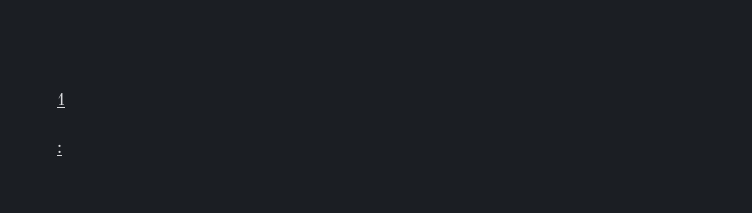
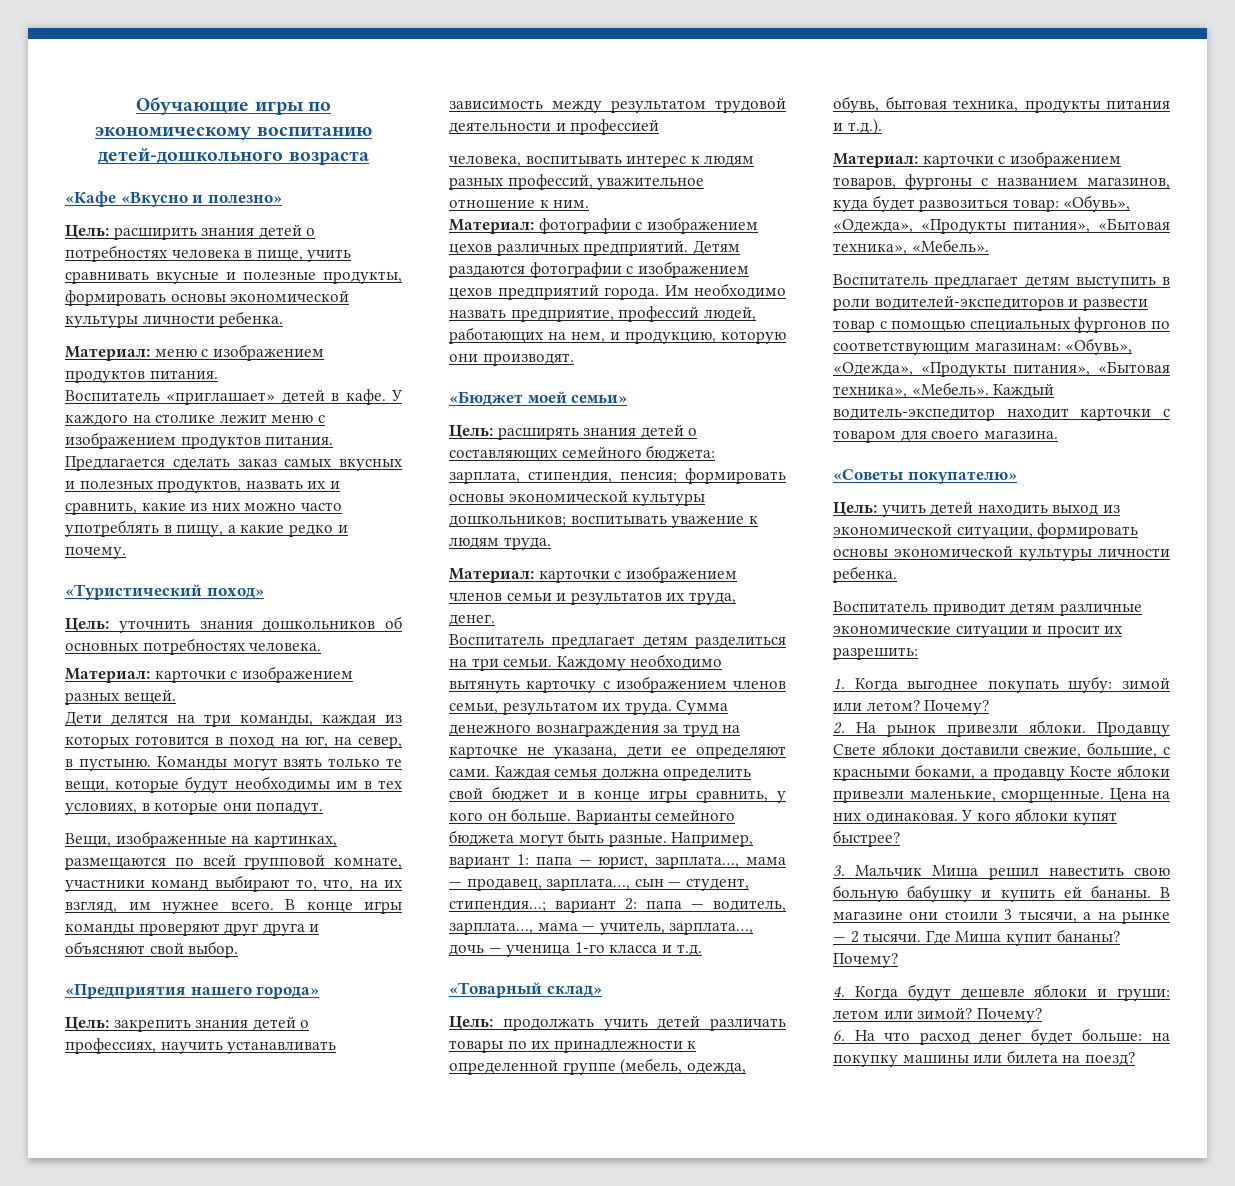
[57,93,65,105] [57,144,62,153] 1 // : -> [136,97,331,115] [95,126,372,140] [98,148,369,165] [65,191,282,207] [65,224,316,240] [65,245,352,262] [65,271,402,284] [65,290,350,306] [65,311,284,328] [65,344,324,361] [65,370,218,383] [65,389,403,405] [65,414,325,426] [65,432,334,449] [65,456,403,471] [65,480,340,493] [65,502,342,515] [65,520,348,537] [65,547,126,559] [65,584,264,600] [65,616,402,633] [65,638,322,655] [65,666,353,683] [65,689,176,705] [65,711,402,727] [65,736,402,749] [65,756,402,771] [65,776,404,793] [65,802,324,815] [65,831,337,848] [65,854,402,870] [65,875,403,892] [65,899,402,914] [65,923,320,936] [65,941,239,958] [65,984,320,999] [65,1016,310,1032] [65,1038,337,1054] [449,97,786,113] [449,119,660,135] [449,155,755,168] [449,174,705,190] [449,199,590,209] [449,217,758,234] [449,240,740,256] [449,261,749,278] [449,283,786,300] [449,306,756,322] [449,327,786,344] [449,353,574,366] [449,391,628,406] [449,424,698,440] [449,445,716,461] [449,468,786,484] [449,490,706,506] [449,515,758,528] [449,537,551,550] [449,566,737,583] [449,592,736,605] [449,614,495,626] [449,634,786,649] [449,654,723,671] [449,676,786,693] [449,700,729,715] [449,724,741,737] [449,746,786,759] [449,766,752,781] [449,786,786,803] [449,808,736,825] [449,830,754,847] [449,854,786,869] [449,878,749,891] [449,898,786,913] [449,922,754,935] [449,942,702,957] [449,982,602,998] [449,1015,786,1031] [449,1040,697,1053] [449,1058,746,1075] [833,96,1170,113] [833,118,882,135] [833,151,1121,168] [833,174,1170,190] [833,195,1131,212] [833,218,1170,234] [833,239,989,255] [833,274,1170,289] [833,295,1148,311] [833,317,1170,333] [833,338,1133,355] [833,361,1170,377] [833,382,1055,398] [833,408,1170,421] [833,430,1058,443] [833,469,1017,484] [833,501,1120,517] [833,523,1139,539] [833,545,1170,561] [833,566,897,583] [833,601,1142,616] [833,625,1124,638] [833,647,918,660] [833,676,1170,693] [833,700,990,715] [833,720,1170,737] [833,742,1170,758] [833,764,1170,781] [833,788,1170,803] [833,808,1117,825] [833,830,900,847] [833,865,1170,880] [833,885,1170,902] [833,909,1170,924] [833,929,1120,946] [833,953,898,968] [833,984,1170,1001] [833,1007,1042,1023] [833,1028,1170,1045] [833,1050,1135,1067] Обучающие игры по экономическому воспитанию детей-дошкольного возраста // «Кафе «Вкусно и полезно» // Цель: расширить знания детей о потребностях человека в пище, учить сравнивать вкусные и полезные продукты, формировать основы экономической культуры личности ребенка. // Материал: меню с изображением продуктов питания. // Воспитатель «приглашает» детей в кафе. У каждого на столике лежит меню с изображением продуктов питания. Предлагается сделать заказ самых вкусных и полезных продуктов, назвать их и сравнить, какие из них можно часто употреблять в пищу, а какие редко и почему. // «Туристический поход» // Цель: уточнить знания дошкольников об основных потребностях человека. // Материал: карточки с изображением разных вещей. // Дети делятся на три команды, каждая из которых готовится в поход на юг, на север, в пустыню. Команды могут взять только те вещи, которые будут необходимы им в тех условиях, в которые они попадут. // Вещи, изображенные на картинках, размещаются по всей групповой комнате, участники команд выбирают то, что, на их взгляд, им нужнее всего. В конце игры команды проверяют друг друга и объясняют свой выбор. // «Предприятия нашего города» // Цель: закрепить знания детей о профессиях, научить устанавливать зависимость между результатом трудовой деятельности и профессией // человека, воспитывать интерес к людям разных профессий, уважительное отношение к ним. // Материал: фотографии с изображением цехов различных предприятий. Детям раздаются фотографии с изображением цехов предприятий города. Им необходимо назвать предприятие, профессий людей, работающих на нем, и продукцию, которую они производят. // «Бюджет моей семьи» // Цель: расширять знания детей о составляющих семейного бюджета: зарплата, стипендия, пенсия; формировать основы экономической культуры дошкольников; воспитывать уважение к людям труда. // Материал: карточки с изображением членов семьи и результатов их труда, денег. // Воспитатель предлагает детям разделиться на три семьи. Каждому необходимо вытянуть карточку с изображением членов семьи, результатом их труда. Сумма денежного вознаграждения за труд на карточке не указана, дети ее определяют сами. Каждая семья должна определить свой бюджет и в конце игры сравнить, у кого он больше. Варианты семейного бюджета могут быть разные. Например, вариант 1: папа — юрист, зарплата…, мама — продавец, зарплата…, сын — студент, стипендия…; вариант 2: папа — водитель, зарплата…, мама — учитель, зарплата…, дочь — ученица 1-го класса и т.д. // «Товарный склад» // Цель: продолжать учить детей различать товары по их принадлежности к определенной группе (мебель, одежда, обувь, бытовая техника, продукты питания и т.д.). // Материал: карточки с изображением товаров, фургоны с названием магазинов, куда будет развозиться товар: «Обувь», «Одежда», «Продукты питания», «Бытовая техника», «Мебель». // Воспитатель предлагает детям выступить в роли водителей-экспедиторов и развести товар с помощью специальных фургонов по соответствующим магазинам: «Обувь», «Одежда», «Продукты питания», «Бытовая техника», «Мебель». Каждый водитель-экспедитор находит карточки с товаром для своего магазина. // «Советы покупателю» // Цель: учить детей находить выход из экономической ситуации, формировать основы экономической культуры личности ребенка. // Воспитатель приводит детям различные экономические ситуации и просит их разрешить: // 1. Когда выгоднее покупать шубу: зимой или летом? Почему? // 2. На рынок привезли яблоки. Продавцу Свете яблоки доставили свежие, большие, с красными боками, а продавцу Косте яблоки привезли маленькие, сморщенные. Цена на них одинаковая. У кого яблоки купят быстрее? // 3. Мальчик Миша решил навестить свою больную бабушку и купить ей бананы. В магазине они стоили 3 тысячи, а на рынке — 2 тысячи. Где Миша купит бананы? Почему? // 4. Когда будут дешевле яблоки и груши: летом или зимой? Почему? // 6. На что расход денег будет больше: на покупку машины или билета на поезд?

